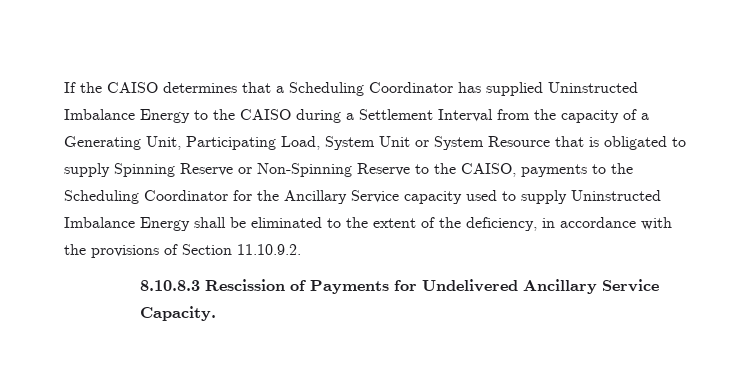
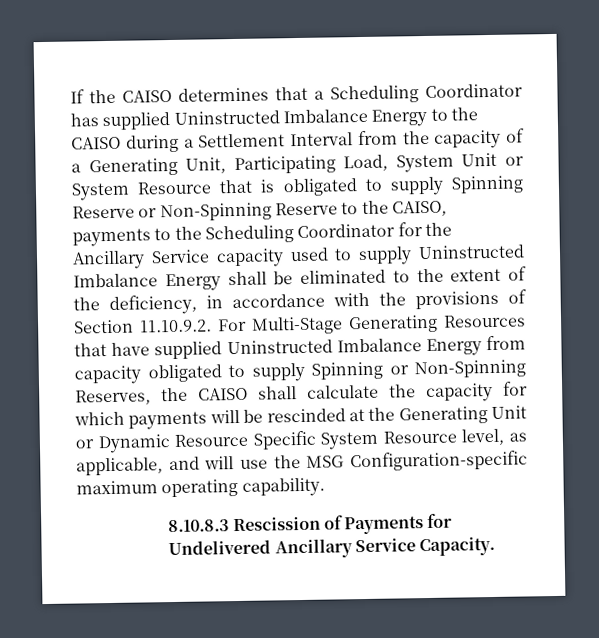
(301, 249) none -> [217,314,526,335] [74,335,526,360] [74,359,526,385] [75,381,528,406] [74,405,527,430] [75,428,527,454] [76,450,528,476] [76,477,325,498] For Multi-Stage Generating Resources that have supplied Uninstructed Imbalance Energy from capacity obligated to supply Spinning or Non-Spinning Reserves, the CAISO shall calculate the capacity for which payments will be rescinded at the Generating Unit or Dynamic Resource Specific System Resource level, as applicable, and will use the MSG Configuration-specific maximum operating capability.

